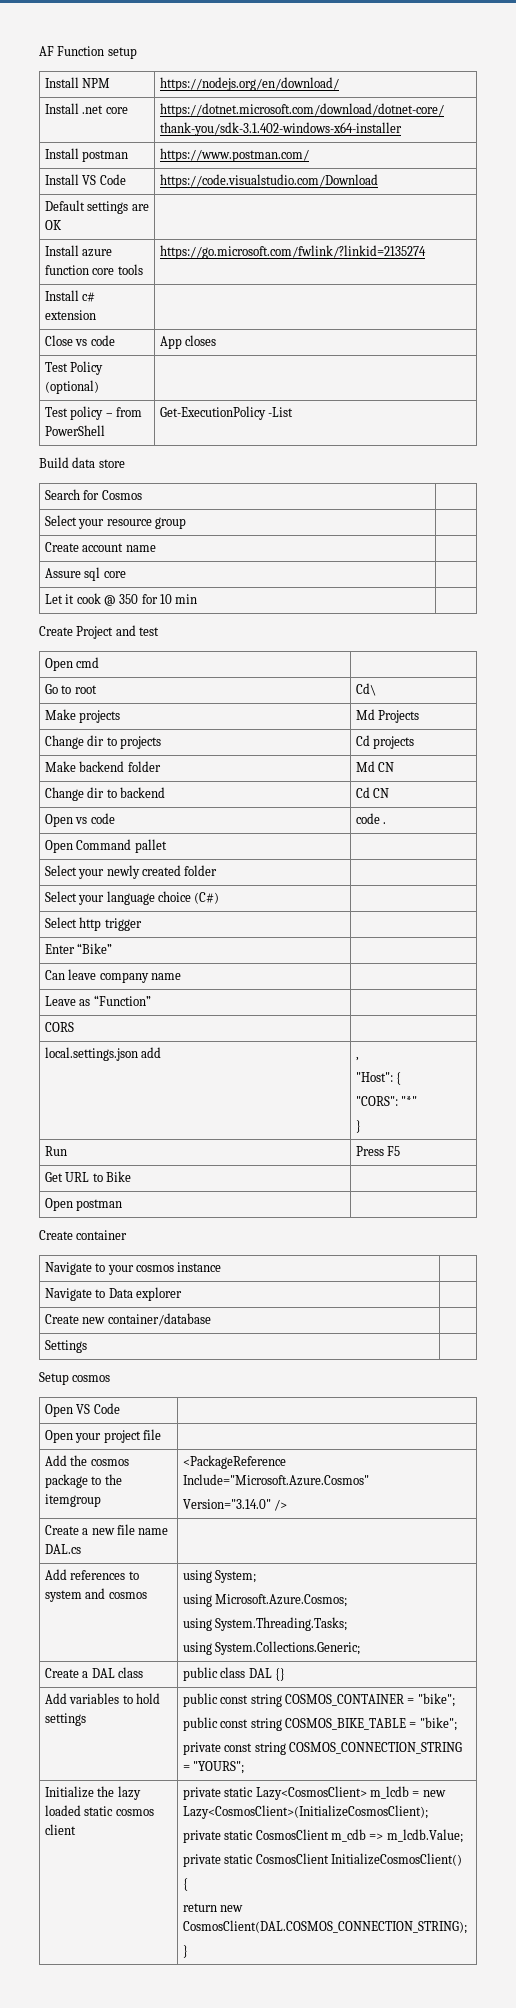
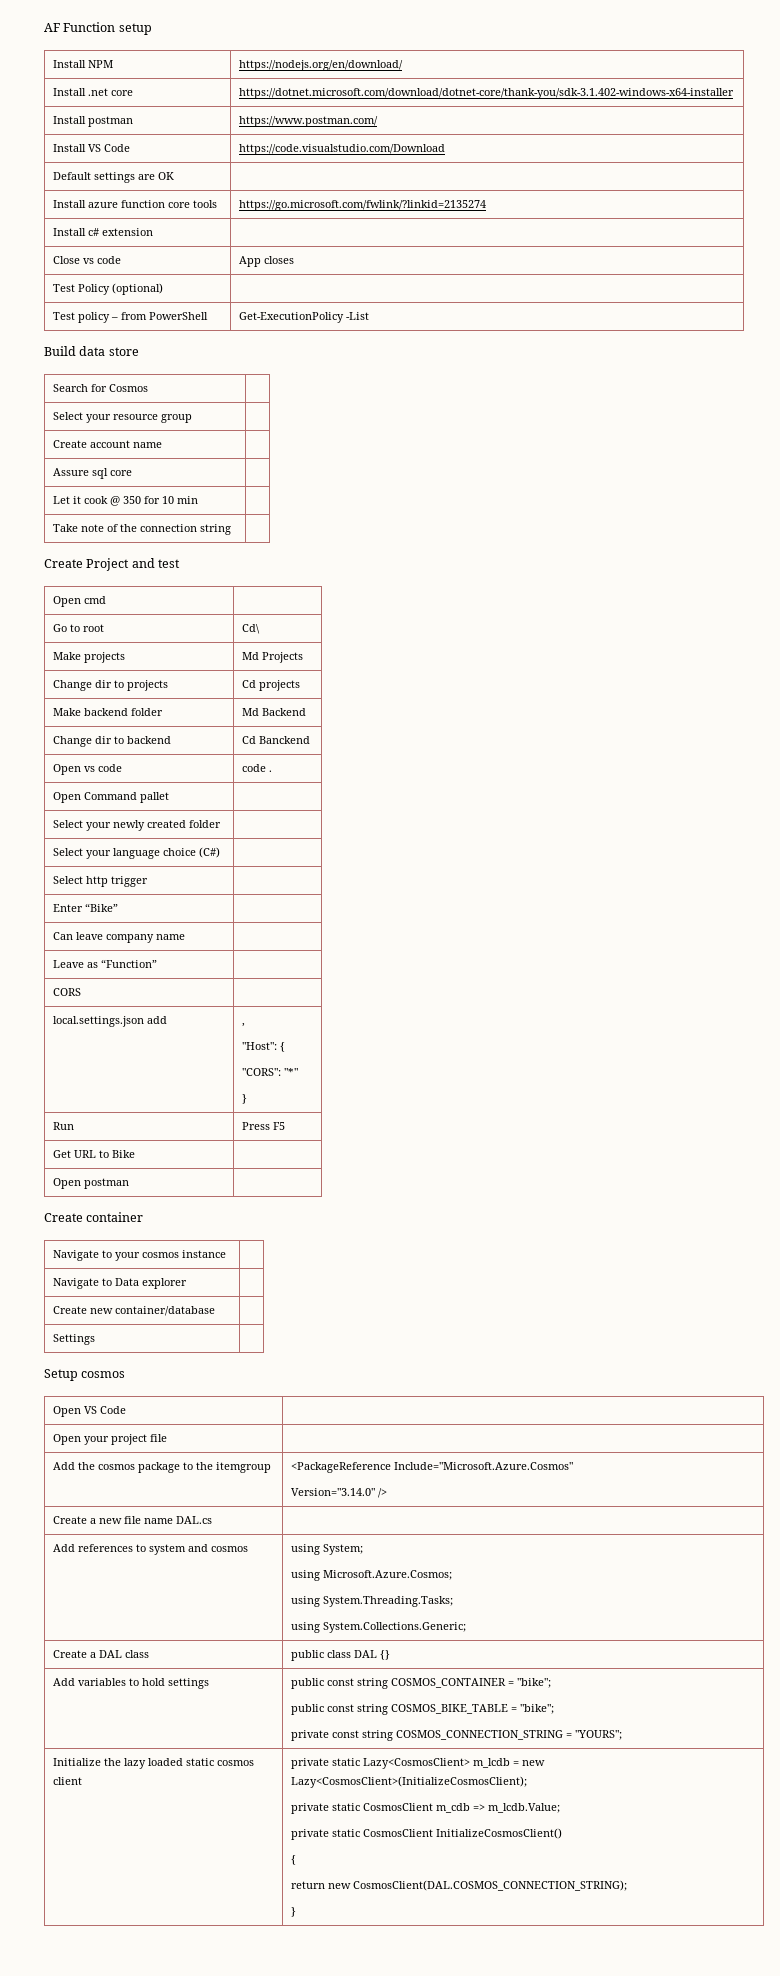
(198, 599) none -> [52,524,231,535] // Take note of the connection string |
[378,762,395,772] CN -> [261,708,306,716] Backend
[373,788,390,798] CN -> [258,736,310,744] Banckend

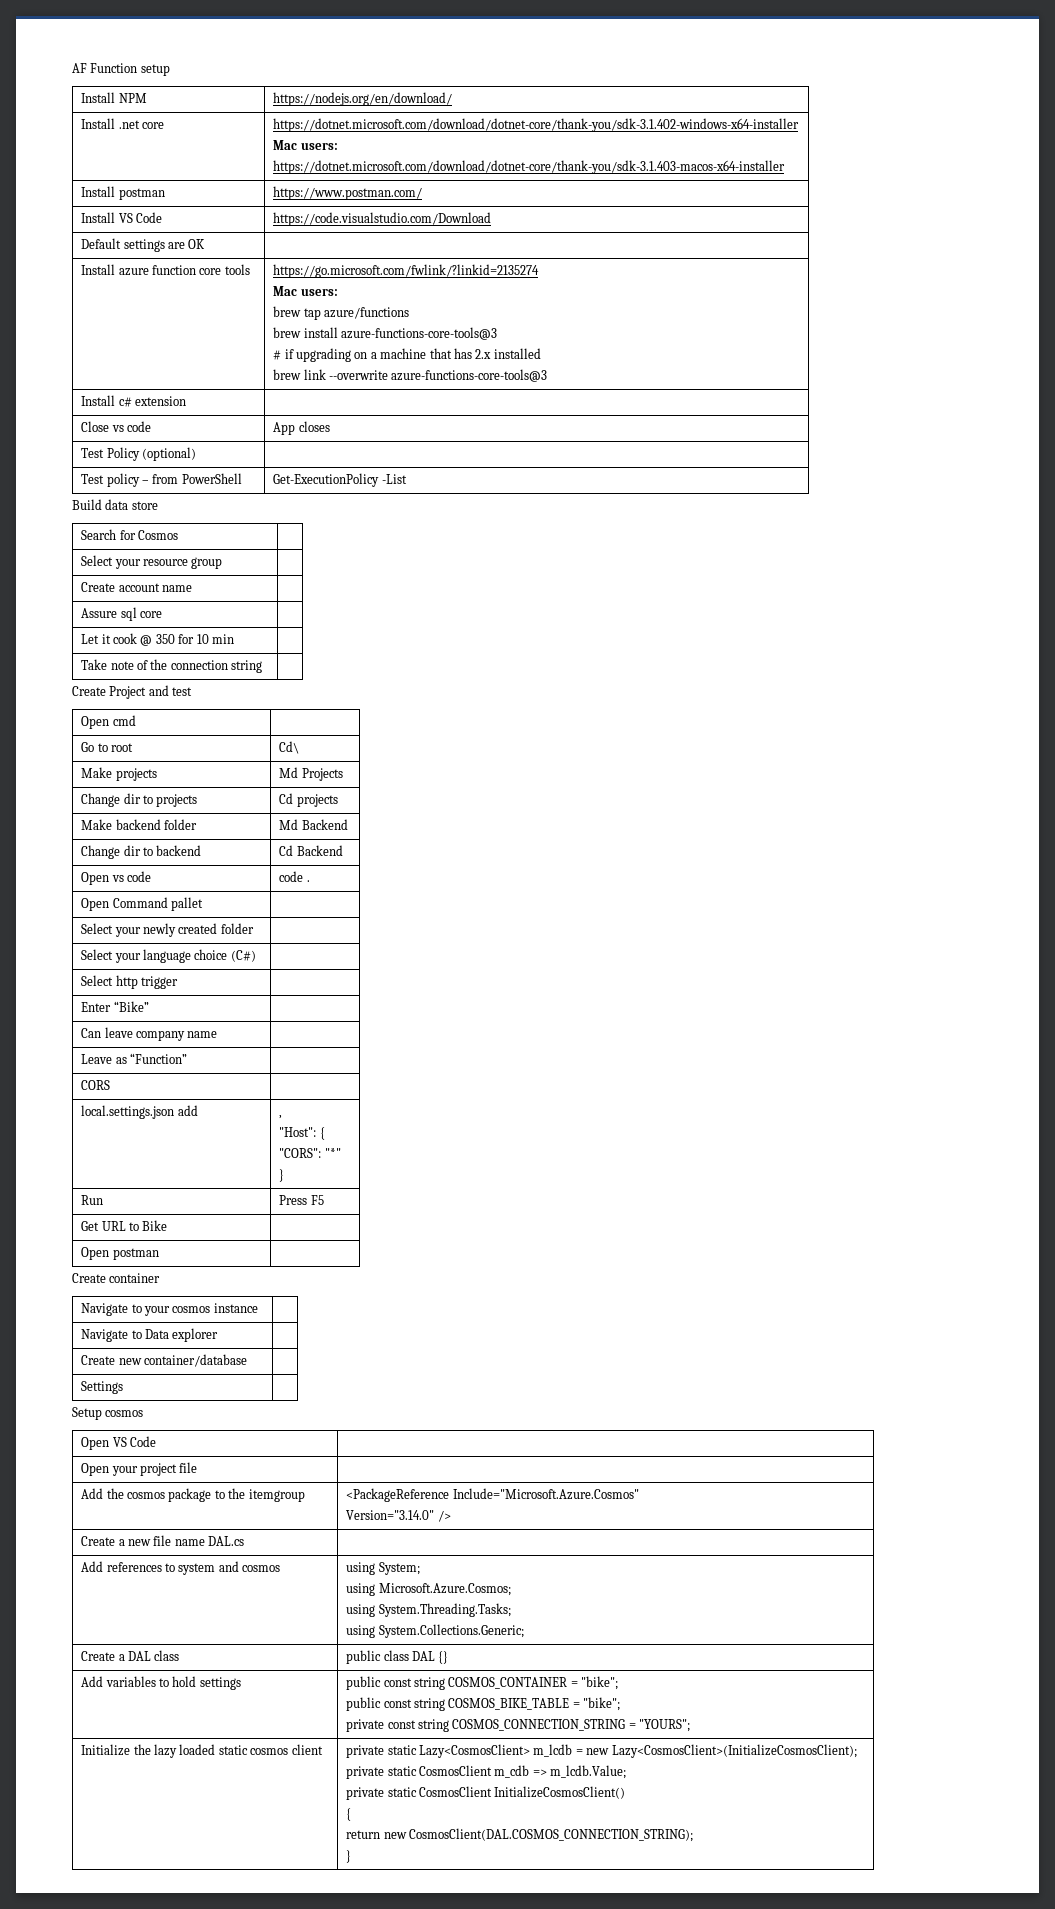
(734, 93) none -> [273,140,338,150] [273,160,786,174] // Mac users: // https://dotnet.microsoft.com/download/dotnet-core/thank-you/sdk-3.1.403-macos-x64-installer
(486, 205) none -> [273,286,338,296] [273,306,410,320] [273,327,498,340] [273,348,541,362] [273,369,548,382] // Mac users: // brew tap azure/functions // brew install azure-functions-core-tools@3 // # if upgrading on a machine that has 2.x installed // brew link --overwrite azure-functions-core-tools@3
[258,736,310,744] Banckend -> [296,845,343,856] Backend

